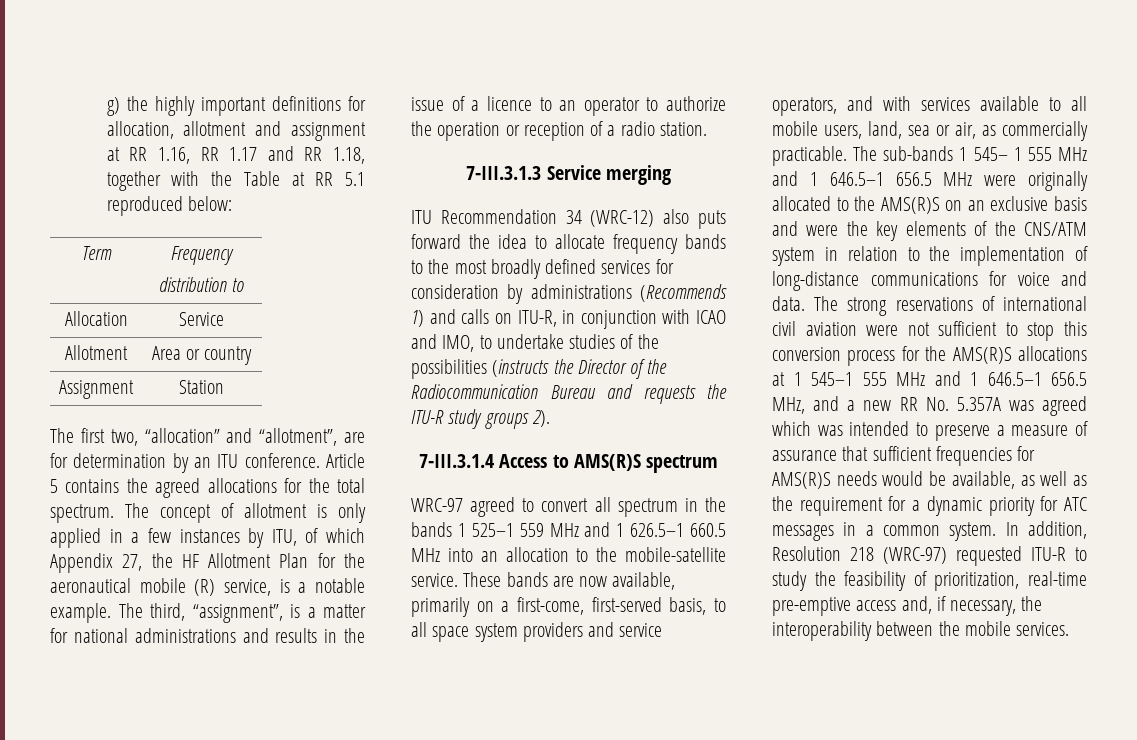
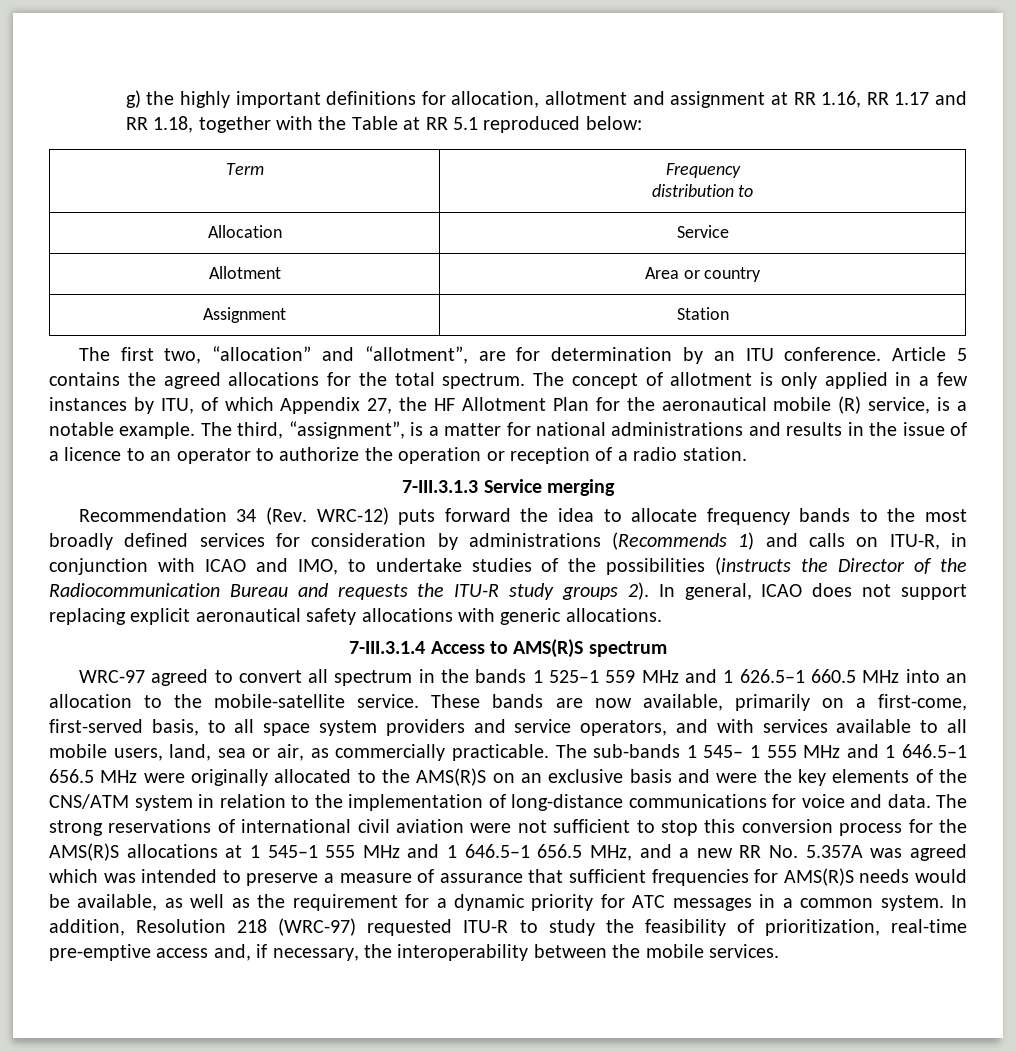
[411,210,432,224] ITU -> (615, 487) none
[590,209,690,227] (WRC-12) also -> [266,507,389,525] (Rev. WRC-12)
(550, 418) none -> [658,583,968,600] [49,608,662,625] In general, ICAO does not support replacing explicit aeronautical safety allocations with generic allocations.

